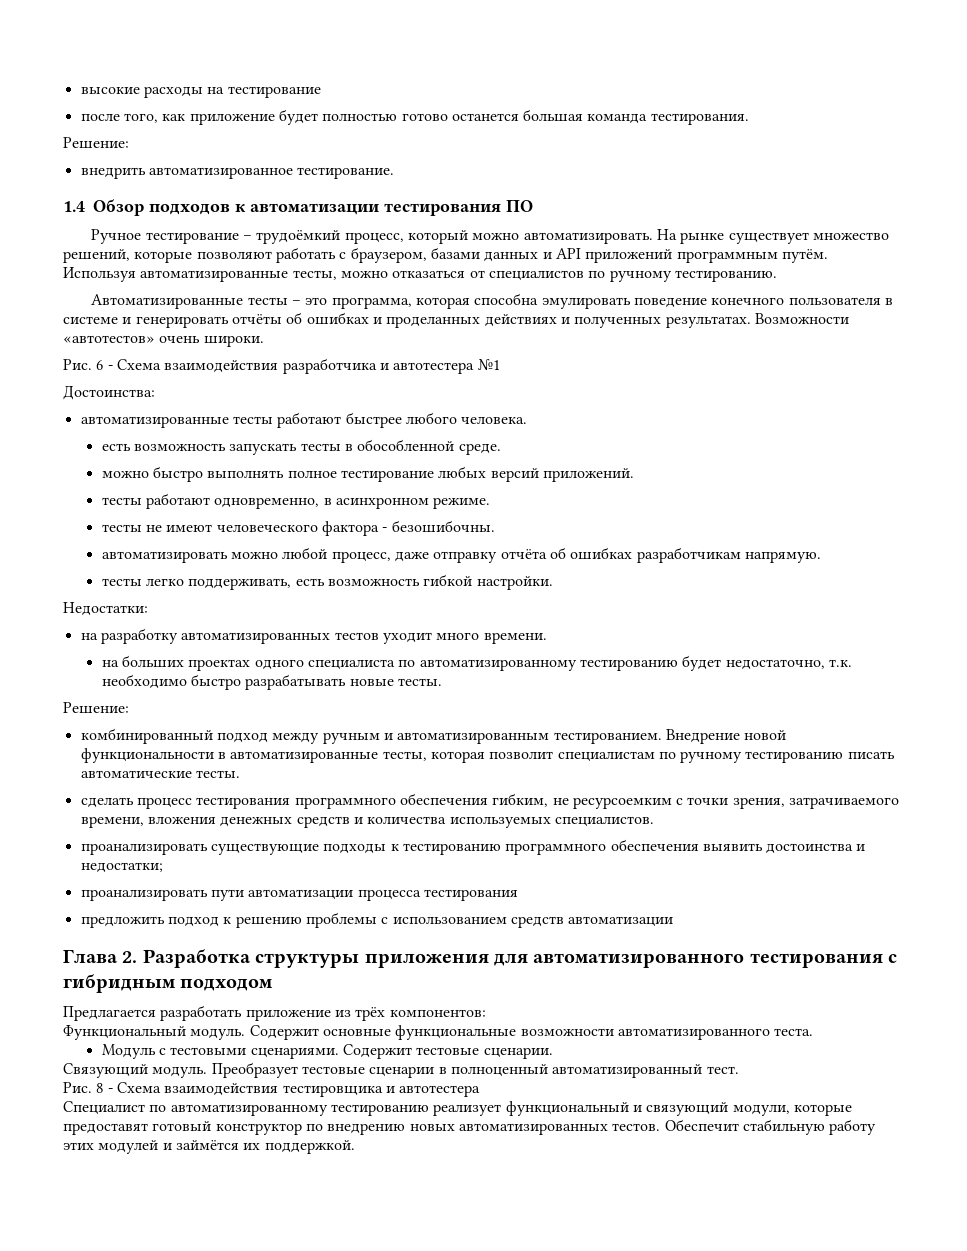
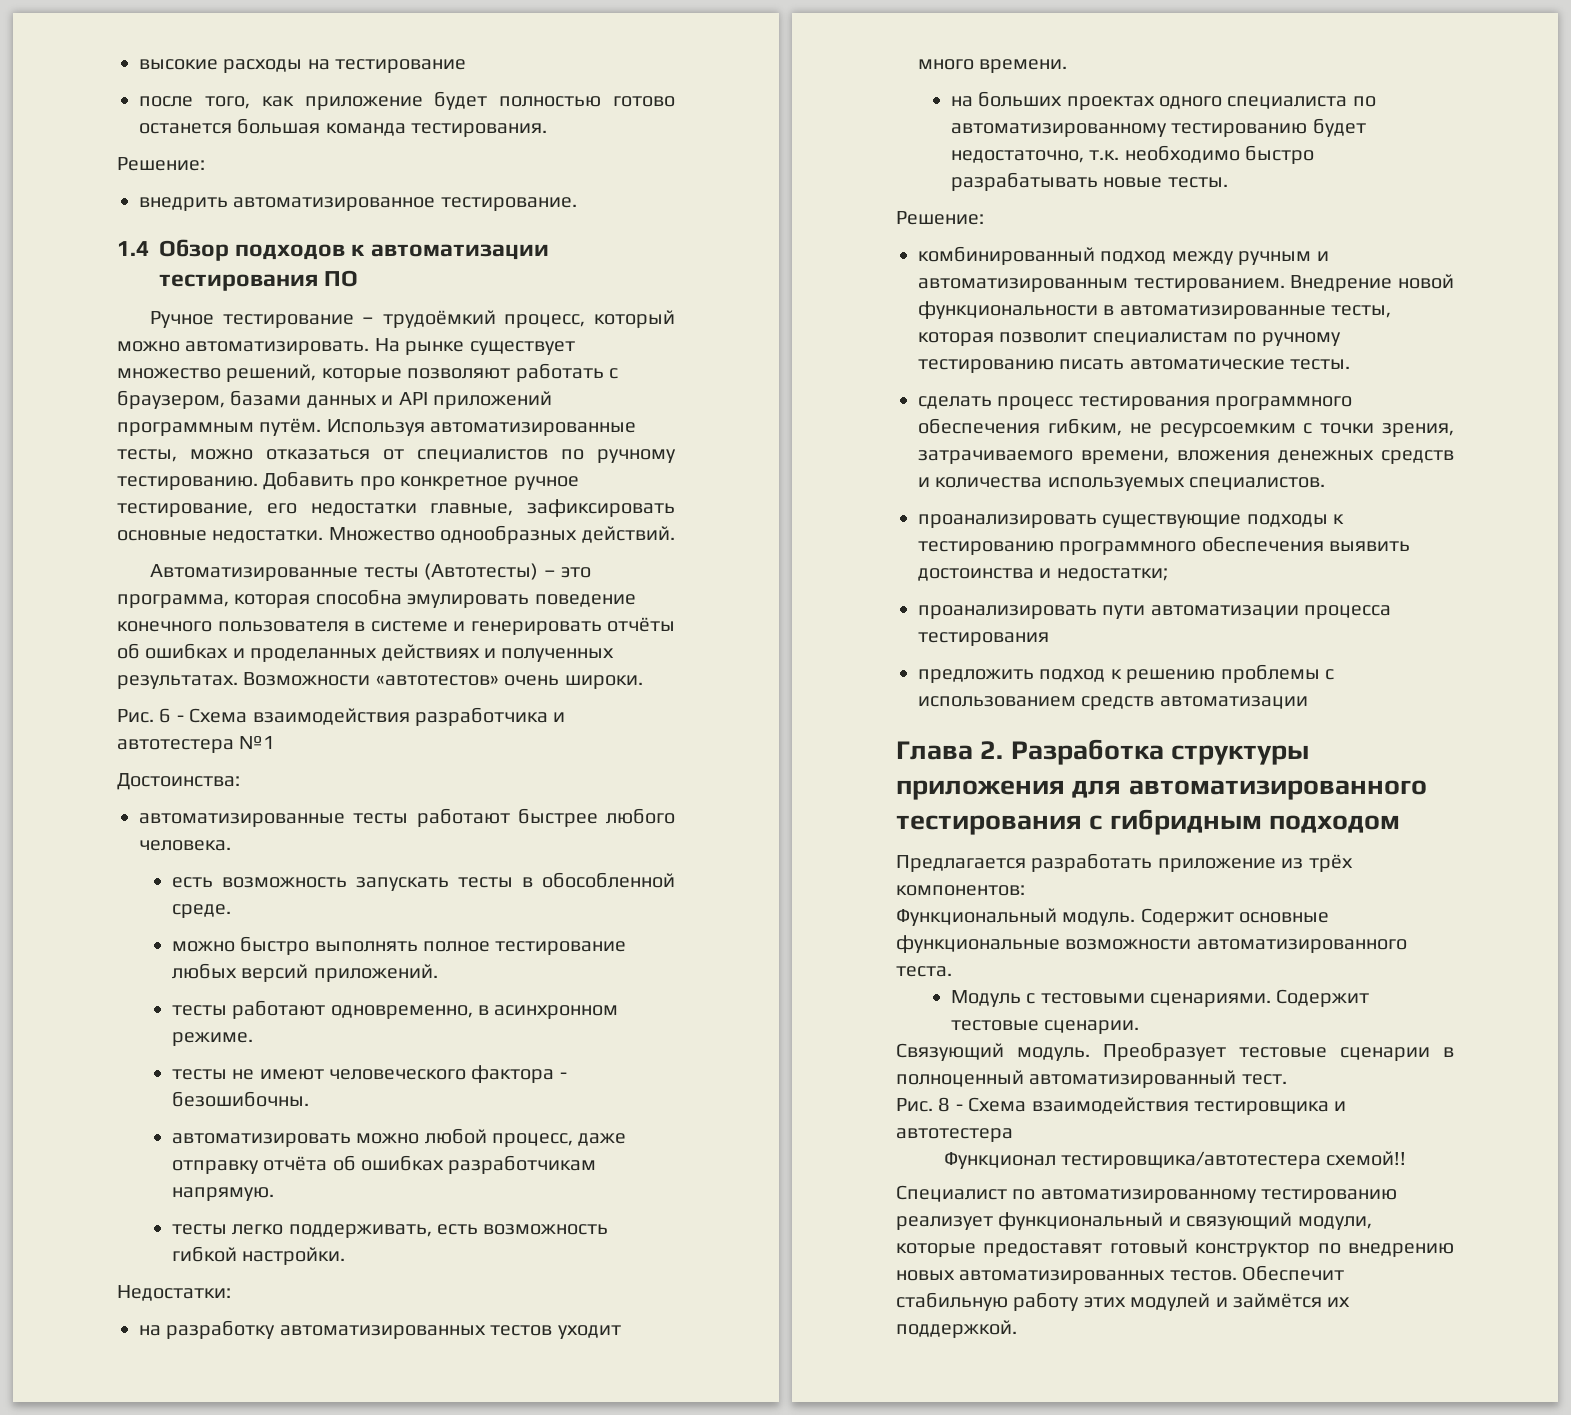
(777, 276) none -> [263,471,579,490] [117,499,675,517] [117,525,675,544] Добавить про конкретное ручное тестирование, его недостатки главные, зафиксировать основные недостатки. Множество однообразных действий.
(288, 301) none -> [424,563,539,580] (Автотесты)
(481, 1091) none -> [943,1151,1407,1169] // Функционал тестировщика/автотестера схемой!!

